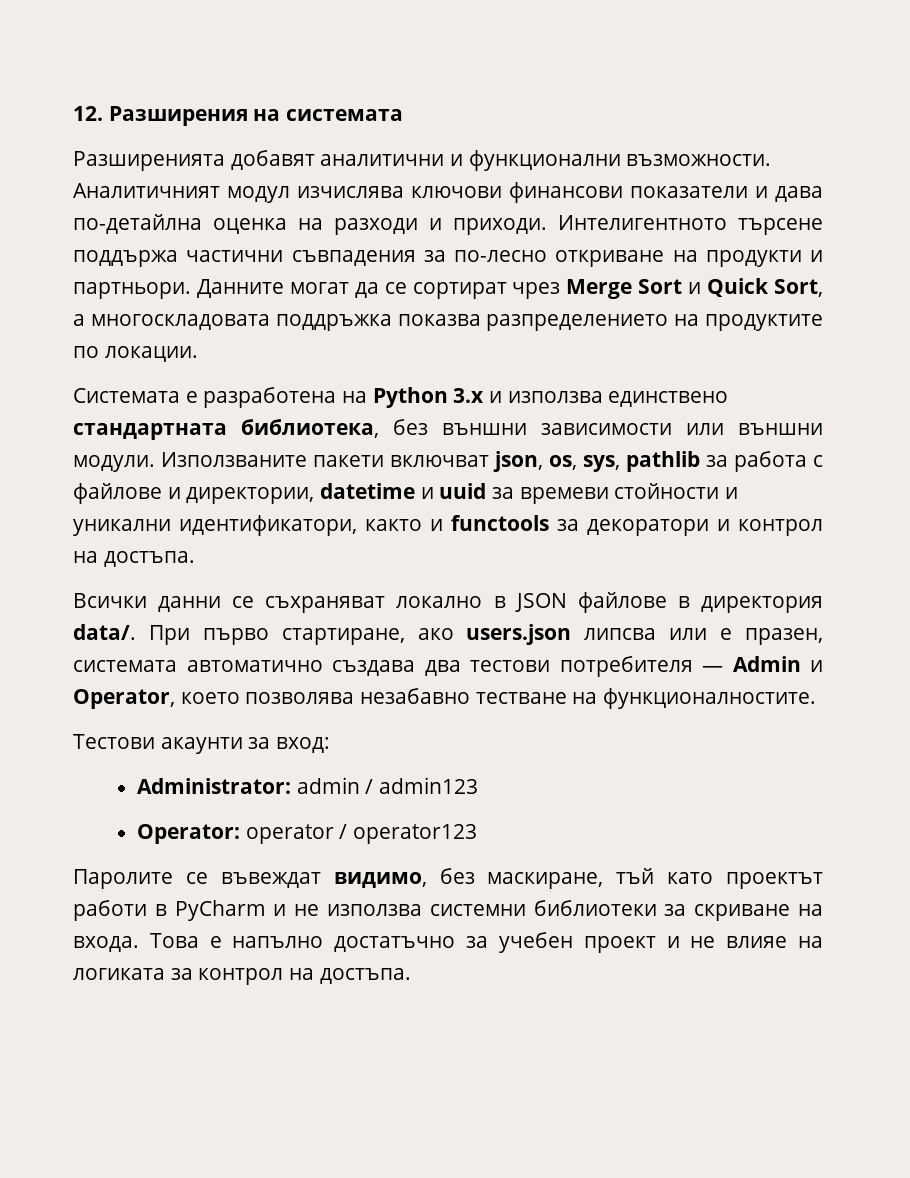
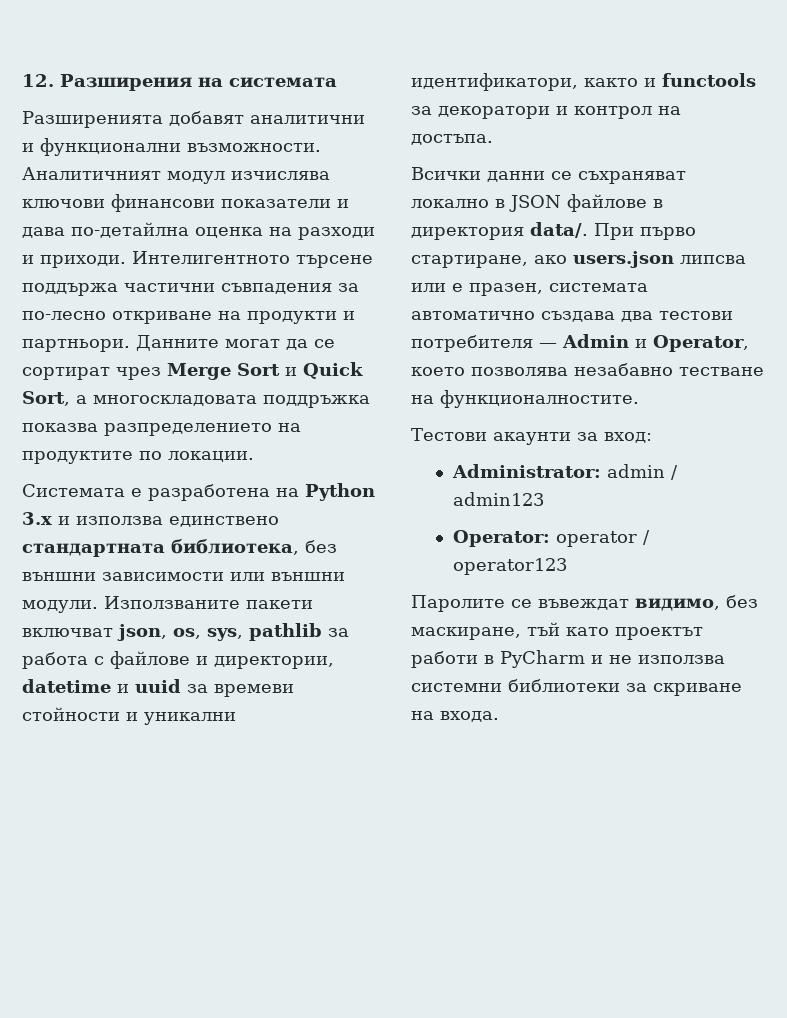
[149,932,824,953] [73,968,411,985] Това е напълно достатъчно за учебен проект и не влияе на логиката за контрол на достъпа. -> (499, 716) none

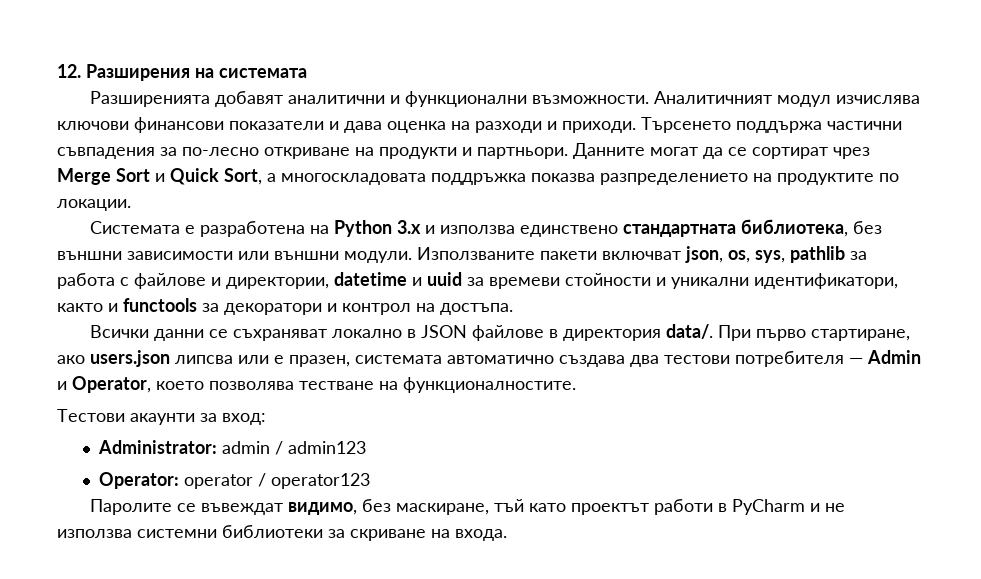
[71,222,189,238] по-детайлна -> (382, 127) none
[132,251,373,268] Интелигентното търсене -> [641,117,731,133] Търсенето
[574,363,673,376] незабавно -> (294, 385) none

